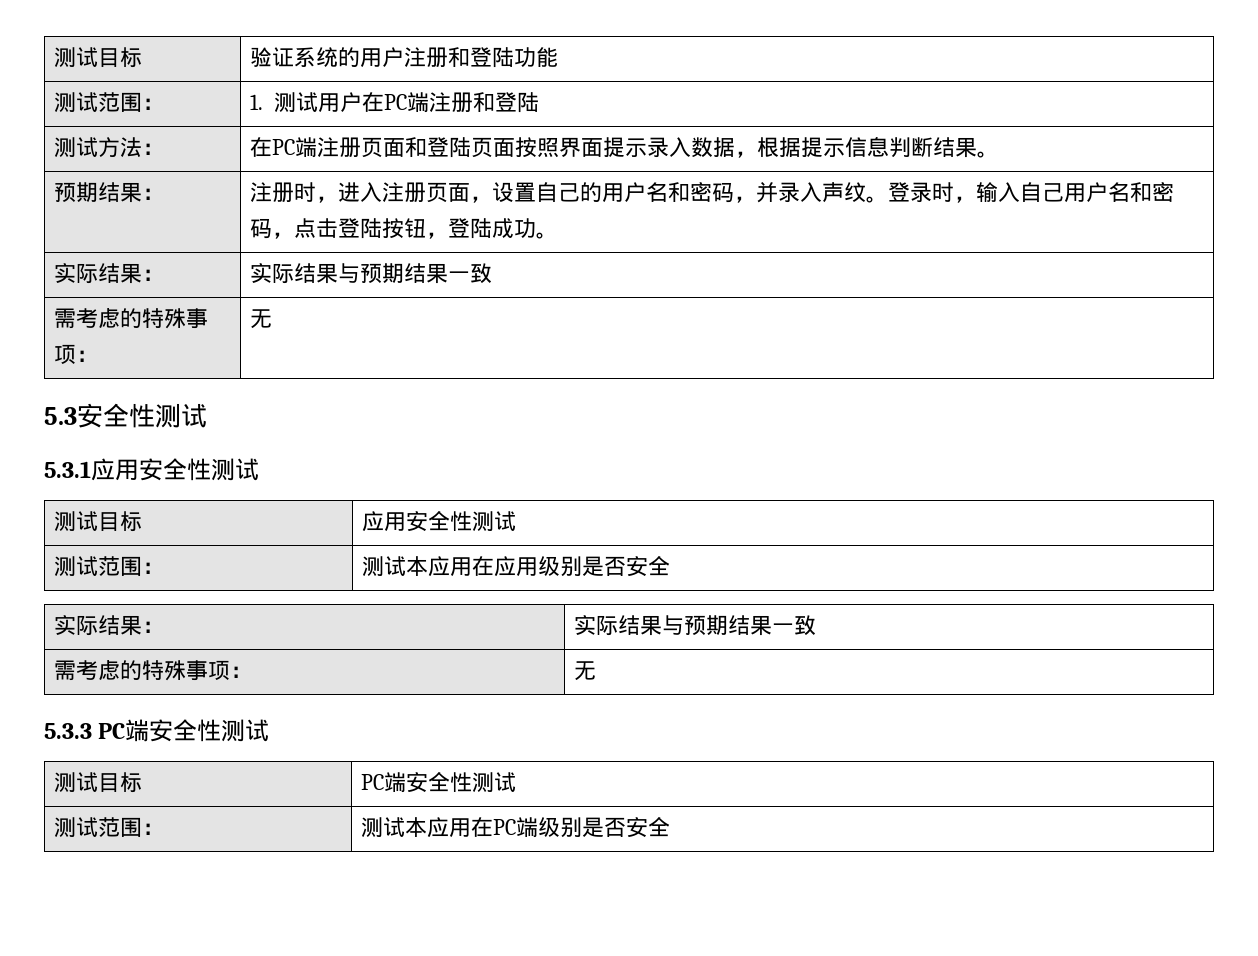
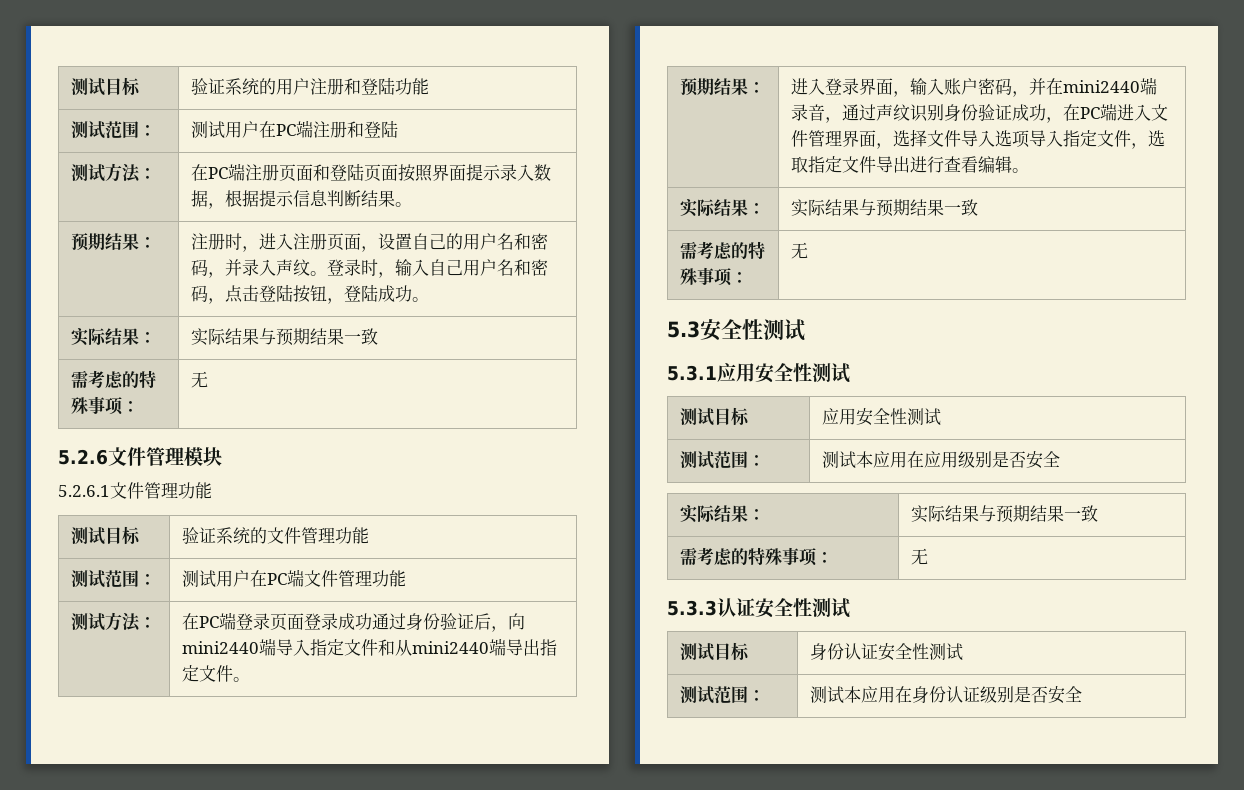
[249,94,263,110] 1. -> (157, 130) none
(272, 319) none -> [58,447,222,466] [58,482,212,499] [71,526,142,545] [182,527,370,544] [71,570,157,588] [182,569,407,588] [71,612,157,632] [182,612,526,632] [182,638,558,656] [182,665,251,682] [680,78,766,96] [791,77,1158,97] [791,103,1169,123] [791,129,1166,149] [791,156,1030,173] [680,199,766,217] [791,199,979,217] [680,241,766,260] [680,267,749,286] [791,242,809,259] // 5.2.6文件管理模块 // 5.2.6.1文件管理功能 // 测试目标 | 验证系统的文件管理功能 // 测试范围： | 测试用户在PC端文件管理功能 // 测试方法： | 在PC端登录页面登录成功通过身份验证后，向mini2440端导入指定文件和从mini2440端导出指定文件。 // 预期结果： | 进入登录界面，输入账户密码，并在mini2440端录音，通过声纹识别身份验证成功，在PC端进入文件管理界面，选择文件导入选项导入指定文件，选取指定文件导出进行查看编辑。 // 实际结果： | 实际结果与预期结果一致 // 需考虑的特殊事项： | 无
[98,719,270,742] [53,772,142,793] [360,772,516,793] [53,817,164,838] [360,817,538,838] PC端安全性测试 // 测试目标 | PC端安全性测试 // 测试范围： | 测试本应用在PC端 -> [717,598,850,618] [680,642,751,661] [810,643,964,661] [680,686,766,704] [810,686,981,704] 认证安全性测试 // 测试目标 | 身份认证安全性测试 // 测试范围： | 测试本应用在身份认证

